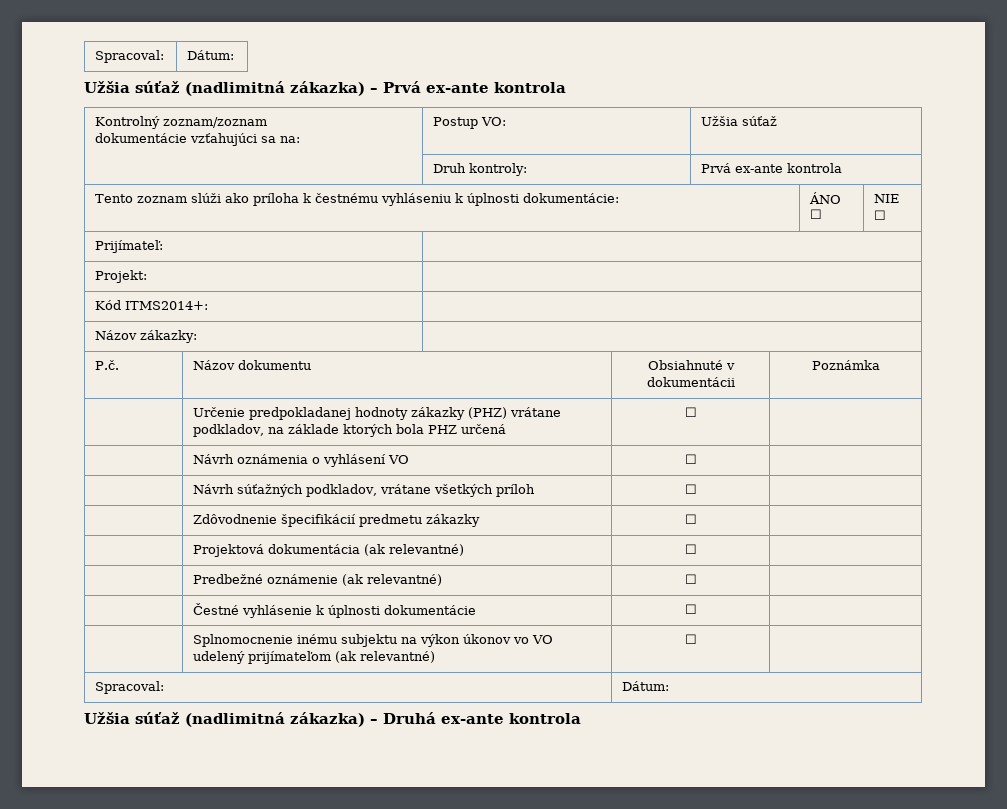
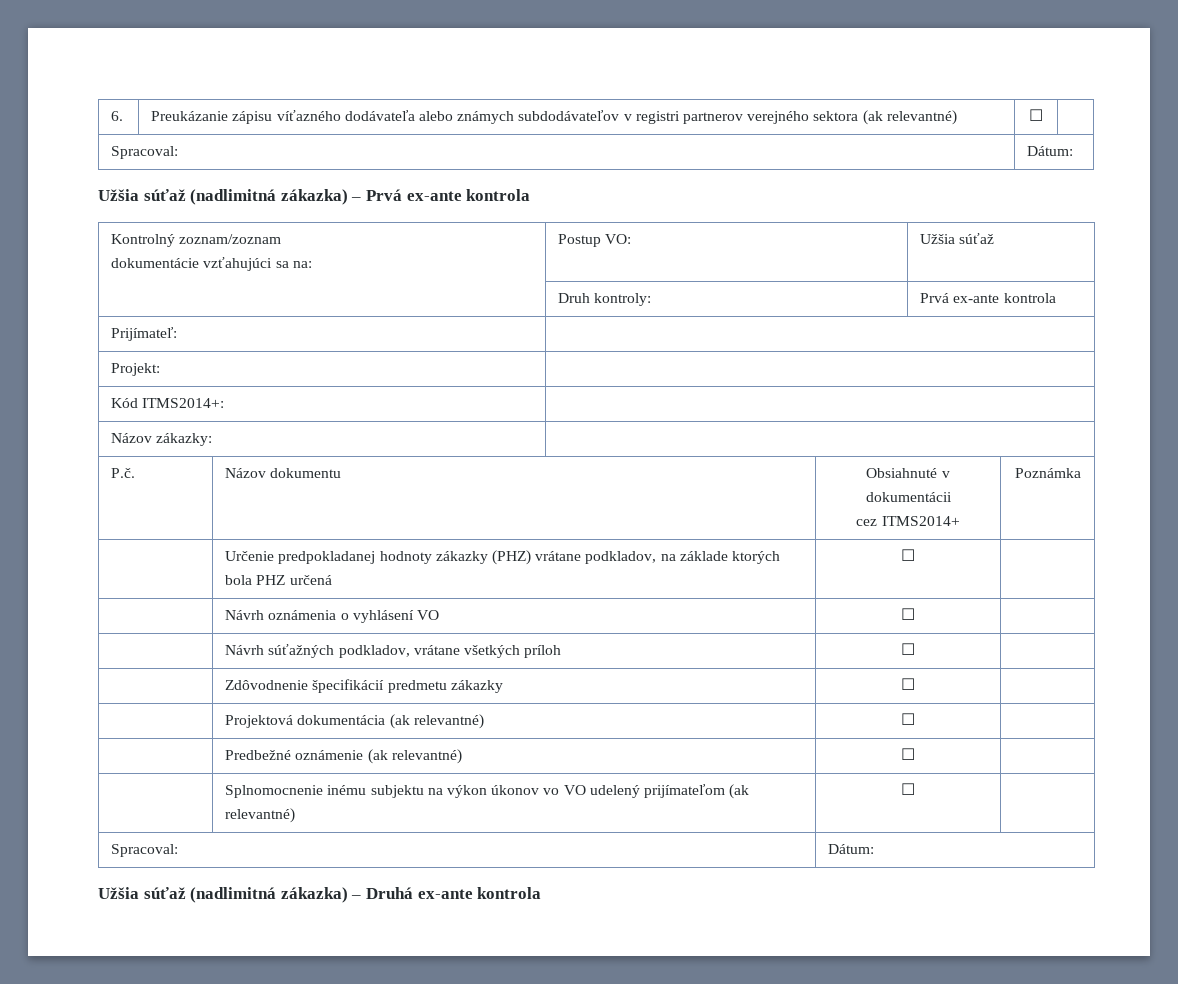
(95, 56) none -> [111,111,124,121] [151,110,957,125] [1029,109,1043,121] 6. | Preukázanie zápisu víťazného dodávateľa alebo známych subdodávateľov v registri partnerov verejného sektora (ak relevantné) | ☐ | //
[95,193,620,206] [809,192,842,204] [810,209,823,219] [874,194,900,203] [874,210,887,220] // Tento zoznam slúži ako príloha k čestnému vyhláseniu k úplnosti dokumentácie: | ÁNO ☐ | NIE ☐ -> (1056, 298) none
(735, 382) none -> [856,516,960,526] // cez ITMS2014+
[193,603,477,618] [684,604,697,614] // | Čestné vyhlásenie k úplnosti dokumentácie | ☐ | -> (915, 754) none

